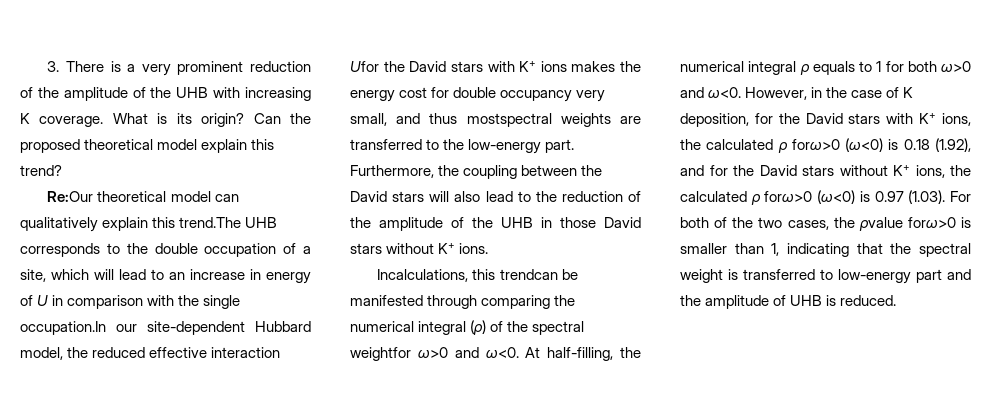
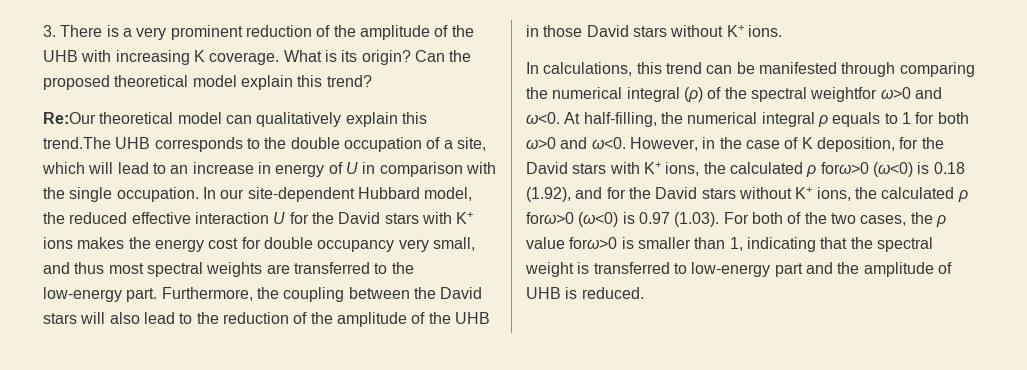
[20,321,106,335] occupation.In -> [116,187,216,202] occupation. In
[350,61,379,72] Ufor -> [273,212,309,224] U for
[466,113,552,127] mostspectral -> [108,262,203,277] most spectral
[377,269,558,282] Incalculations, this trendcan -> [526,62,733,76] In calculations, this trend can
[858,217,903,231] ρvalue -> [935,215,946,227] [526,237,565,249] ρ value

